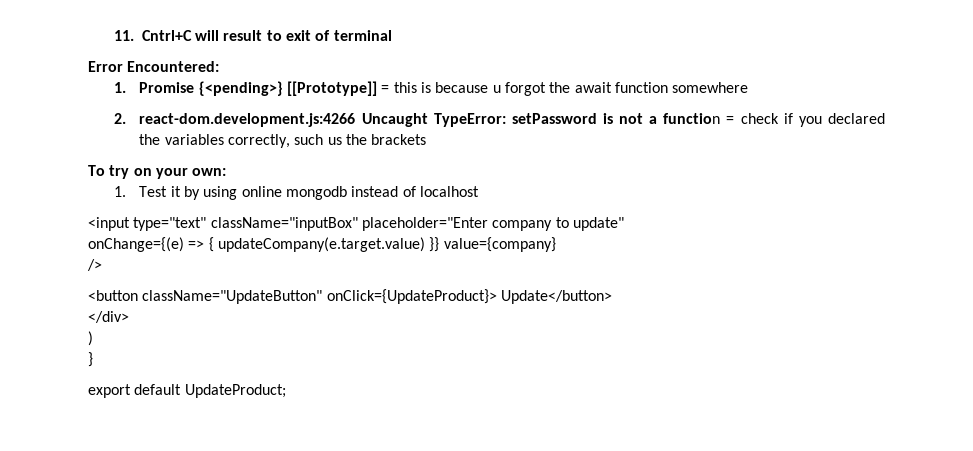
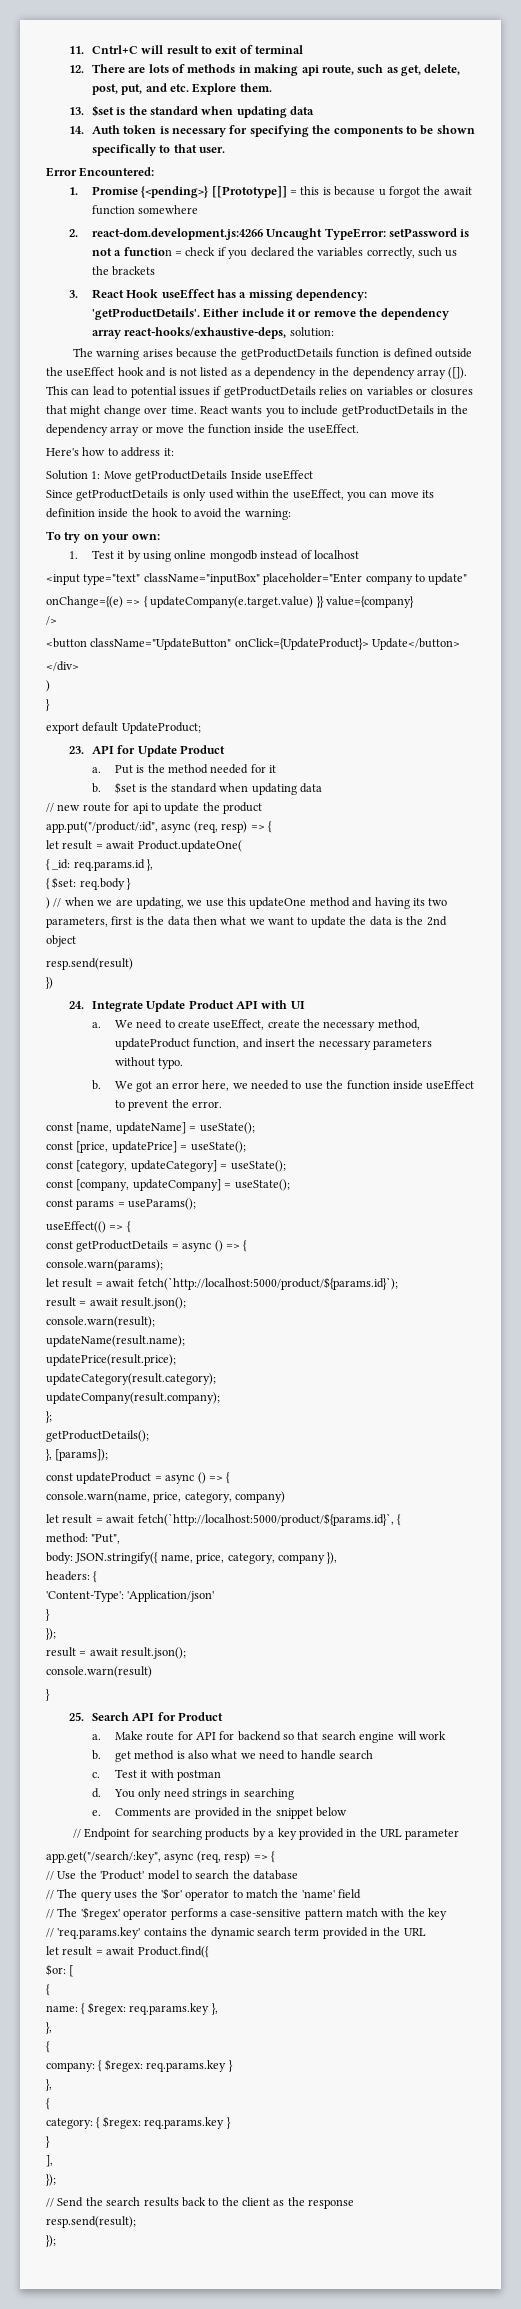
(392, 35) none -> [68,64,461,76] [91,83,272,95] [68,105,315,118] [68,125,475,137] [91,144,226,156] // 12. There are lots of methods in making api route, such as get, delete, post, put, and etc. Explore them. // 13. $set is the standard when updating data // 14. Auth token is necessary for specifying the components to be shown specifically to that user.
(427, 139) none -> [68,289,368,301] [91,308,449,320] [91,327,334,339] [72,348,473,360] [46,367,468,379] [46,386,473,398] [46,405,468,417] [46,424,359,436] [46,447,174,457] [46,470,313,482] [46,489,435,501] [46,508,291,520] // 3. React Hook useEffect has a missing dependency: 'getProductDetails'. Either include it or remove the dependency array react-hooks/exhaustive-deps, solution: // The warning arises because the getProductDetails function is defined outside the useEffect hook and is not listed as a dependency in the dependency array ([]). This can lead to potential issues if getProductDetails relies on variables or closures that might change over time. React wants you to include getProductDetails in the dependency array or move the function inside the useEffect. // Here's how to address it: // Solution 1: Move getProductDetails Inside useEffect // Since getProductDetails is only used within the useEffect, you can move its definition inside the hook to avoid the warning:
(286, 391) none -> [68,745,226,757] [91,764,277,774] [91,782,323,795] [46,802,262,814] [46,821,272,833] [46,840,242,852] [46,859,154,871] [46,877,132,890] [46,897,448,909] [46,916,447,928] [46,935,76,947] [46,958,133,970] [46,977,53,989] [68,1000,305,1012] [91,1019,420,1031] [114,1038,433,1050] [114,1057,184,1069] [91,1080,475,1092] [114,1099,222,1111] [46,1122,255,1134] [46,1141,246,1153] [46,1160,286,1172] [46,1179,290,1191] [46,1198,197,1210] [46,1221,131,1233] [46,1240,248,1252] [46,1259,163,1271] [46,1277,398,1290] [46,1297,187,1309] [46,1316,155,1328] [46,1335,185,1347] [46,1354,176,1366] [46,1373,216,1385] [46,1392,220,1404] [46,1411,52,1423] [46,1430,149,1442] [46,1449,109,1461] [46,1472,231,1484] [46,1491,286,1503] [46,1513,401,1526] [46,1533,121,1544] [46,1552,338,1564] [46,1571,98,1583] [46,1590,215,1602] [46,1609,50,1621] [46,1628,56,1640] [46,1647,187,1659] [46,1666,152,1678] [46,1689,50,1701] [68,1712,224,1721] [91,1731,446,1743] [91,1750,374,1762] [91,1769,221,1781] [91,1788,294,1800] [91,1807,348,1819] [72,1828,460,1840] [46,1851,275,1863] [46,1870,298,1880] [46,1888,362,1901] [46,1907,448,1920] [46,1927,426,1939] [46,1946,209,1958] [46,1964,75,1977] [46,1984,50,1996] [46,2002,218,2015] [46,2022,52,2034] [46,2041,50,2053] [46,2059,233,2072] [46,2079,52,2091] [46,2098,50,2110] [46,2116,231,2129] [46,2136,50,2148] [46,2155,53,2167] [46,2174,56,2186] [46,2197,355,2209] [46,2216,136,2228] [46,2235,56,2247] // 23. API for Update Product // a. Put is the method needed for it // b. $set is the standard when updating data // // new route for api to update the product // app.put("/product/:id", async (req, resp) => { // let result = await Product.updateOne( // { _id: req.params.id }, // { $set: req.body } // ) // when we are updating, we use this updateOne method and having its two parameters, first is the data then what we want to update the data is the 2nd object // resp.send(result) // }) // 24. Integrate Update Product API with UI // a. We need to create useEffect, create the necessary method, updateProduct function, and insert the necessary parameters without typo. // b. We got an error here, we needed to use the function inside useEffect to prevent the error. // const [name, updateName] = useState(); // const [price, updatePrice] = useState(); // const [category, updateCategory] = useState(); // const [company, updateCompany] = useState(); // const params = useParams(); // useEffect(() => { // const getProductDetails = async () => { // console.warn(params); // let result = await fetch(`http://localhost:5000/product/${params.id}`); // result = await result.json(); // console.warn(result); // updateName(result.name); // updatePrice(result.price); // updateCategory(result.category); // updateCompany(result.company); // }; // getProductDetails(); // }, [params]); // const updateProduct = async () => { // console.warn(name, price, category, company) // let result = await fetch(`http://localhost:5000/product/${params.id}`, { // method: "Put", // body: JSON.stringify({ name, price, category, company }), // headers: { // 'Content-Type': 'Application/json' // } // }); // result = await result.json(); // console.warn(result) // } // 25. Search API for Product // a. Make route for API for backend so that search engine will work // b. get method is also what we need to handle search // c. Test it with postman // d. You only need strings in searching // e. Comments are provided in the snippet below // // Endpoint for searching products by a key provided in the URL parameter // app.get("/search/:key", async (req, resp) => { // // Use the 'Product' model to search the database // // The query uses the '$or' operator to match the 'name' field // // The '$regex' operator performs a case-sensitive pattern match with the key // // 'req.params.key' contains the dynamic search term provided in the URL // let result = await Product.find({ // $or: [ // { // name: { $regex: req.params.key }, // }, // { // company: { $regex: req.params.key } // }, // { // category: { $regex: req.params.key } // } // ], // }); // // Send the search results back to the client as the response // resp.send(result); // });

